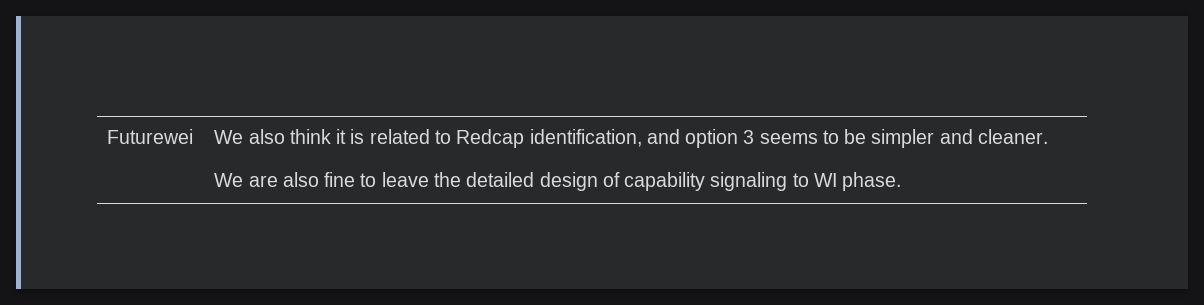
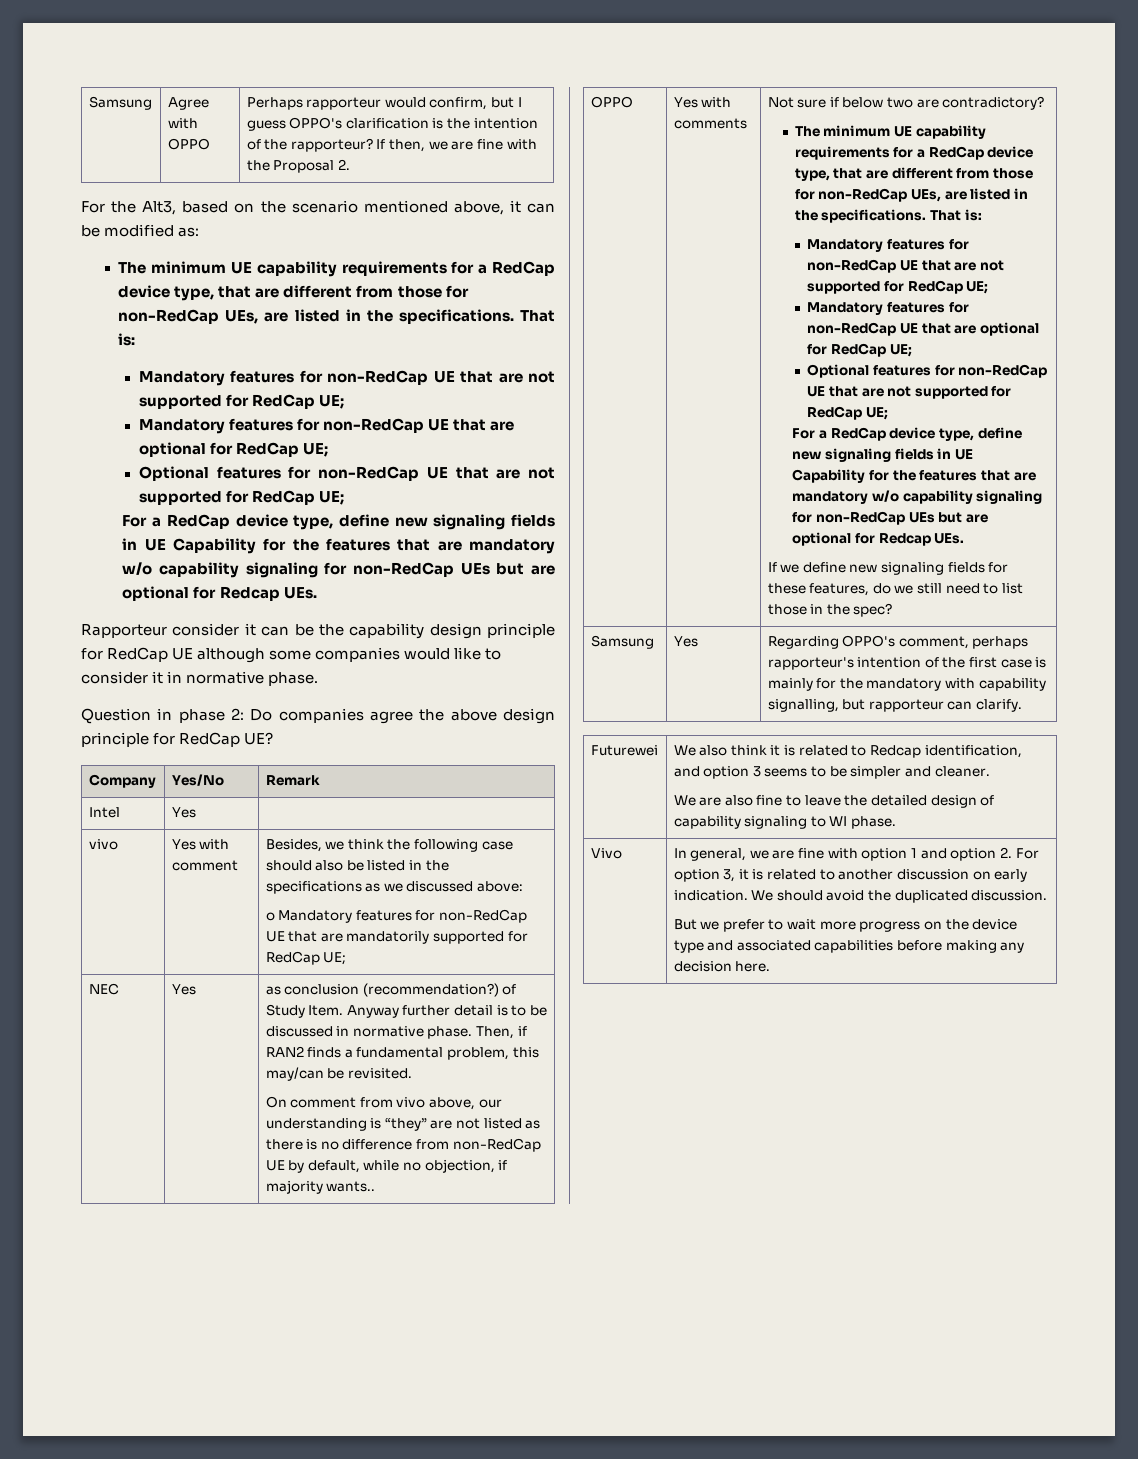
(107, 136) none -> [88,96,152,110] [167,97,209,110] [167,118,198,129] [167,138,210,150] [246,97,522,110] [246,117,538,131] [246,138,537,152] [246,159,350,173] [81,200,556,215] [81,224,200,237] [118,261,556,277] [118,285,469,301] [118,309,555,324] [118,333,136,346] [138,370,556,386] [138,394,345,409] [138,418,515,434] [138,442,329,457] [138,466,555,481] [138,490,345,505] [122,514,555,530] [122,538,555,554] [122,562,556,578] [122,586,317,601] [81,623,555,639] [81,647,502,663] [81,671,319,686] [81,708,555,724] [81,732,274,747] [88,774,156,788] [171,774,224,786] [265,775,320,786] [88,807,120,818] [171,807,196,818] [88,839,118,850] [171,839,230,850] [171,860,238,871] [265,839,513,852] [265,860,449,871] [265,881,524,894] [265,909,528,923] [265,931,528,944] [265,951,347,965] [88,983,119,995] [171,984,196,995] [265,983,517,997] [265,1004,548,1018] [265,1026,527,1039] [265,1046,539,1060] [265,1067,412,1081] [265,1096,502,1110] [265,1118,541,1131] [265,1138,541,1152] [265,1159,508,1173] [265,1180,376,1194] [590,96,633,108] [673,97,732,108] [673,118,747,129] [767,96,1045,110] [794,125,986,139] [794,146,1034,160] [794,167,1034,181] [794,188,1029,202] [794,209,982,223] [807,239,969,252] [807,259,1004,273] [807,280,989,294] [807,302,969,315] [807,322,1039,336] [807,343,912,357] [807,364,1048,378] [807,386,1012,399] [807,406,888,420] [792,427,1022,441] [792,448,973,462] [792,469,1036,483] [792,490,1043,504] [792,511,988,525] [792,532,965,546] [767,562,1009,575] [767,583,1024,596] [767,603,893,617] [590,635,654,649] [673,636,698,647] [767,635,1029,649] [767,657,1047,670] [767,678,1046,691] [767,699,1023,712] Samsung | Agree with OPPO | Perhaps rapporteur would confirm, but I guess OPPO's clarification is the intention of the rapporteur? If then, we are fine with the Proposal 2. // For the Alt3, based on the scenario mentioned above, it can be modified as: // The minimum UE capability requirements for a RedCap device type, that are different from those for non-RedCap UEs, are listed in the specifications. That is: // Mandatory features for non-RedCap UE that are not supported for RedCap UE; // Mandatory features for non-RedCap UE that are optional for RedCap UE; // Optional features for non-RedCap UE that are not supported for RedCap UE; // For a RedCap device type, define new signaling fields in UE Capability for the features that are mandatory w/o capability signaling for non-RedCap UEs but are optional for Redcap UEs. // Rapporteur consider it can be the capability design principle for RedCap UE although some companies would like to consider it in normative phase. // Question in phase 2: Do companies agree the above design principle for RedCap UE? // Company | Yes/No | Remark // Intel | Yes | // vivo | Yes with comment | Besides, we think the following case should also be listed in the specifications as we discussed above: // o Mandatory features for non-RedCap UE that are mandatorily supported for RedCap UE; // NEC | Yes | as conclusion (recommendation?) of Study Item. Anyway further detail is to be discussed in normative phase. Then, if RAN2 finds a fundamental problem, this may/can be revisited. // On comment from vivo above, our understanding is “they” are not listed as there is no difference from non-RedCap UE by default, while no objection, if majority wants.. // OPPO | Yes with comments | Not sure if below two are contradictory? // The minimum UE capability requirements for a RedCap device type, that are different from those for non-RedCap UEs, are listed in the specifications. That is: // Mandatory features for non-RedCap UE that are not supported for RedCap UE; // Mandatory features for non-RedCap UE that are optional for RedCap UE; // Optional features for non-RedCap UE that are not supported for RedCap UE; // For a RedCap device type, define new signaling fields in UE Capability for the features that are mandatory w/o capability signaling for non-RedCap UEs but are optional for Redcap UEs. // If we define new signaling fields for these features, do we still need to list those in the spec? // Samsung | Yes | Regarding OPPO's comment, perhaps rapporteur's intention of the first case is mainly for the mandatory with capability signalling, but rapporteur can clarify. //
(902, 181) none -> [590,848,622,859] [673,847,1039,861] [673,869,1028,882] [673,890,1048,903] [673,919,1018,932] [673,940,1025,953] [673,961,771,972] // Vivo | In general, we are fine with option 1 and option 2. For option 3, it is related to another discussion on early indication. We should avoid the duplicated discussion. // But we prefer to wait more progress on the device type and associated capabilities before making any decision here.

